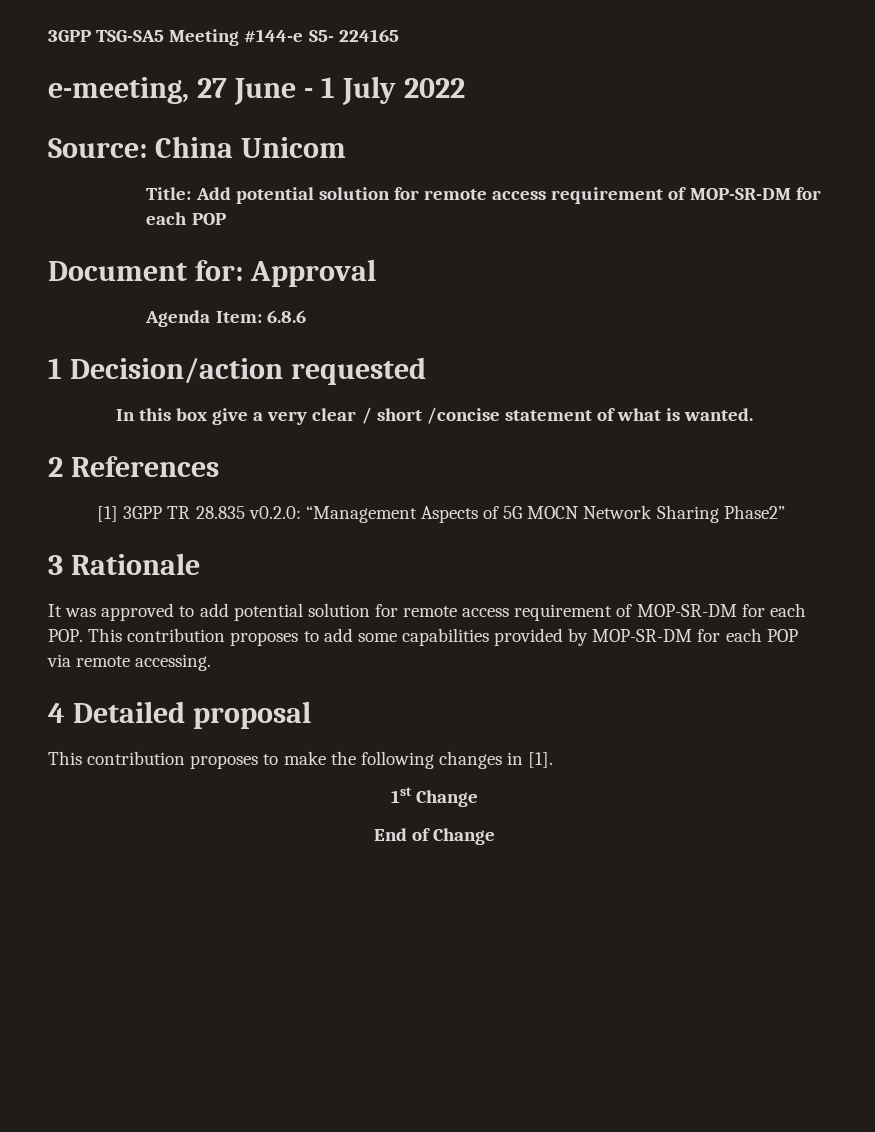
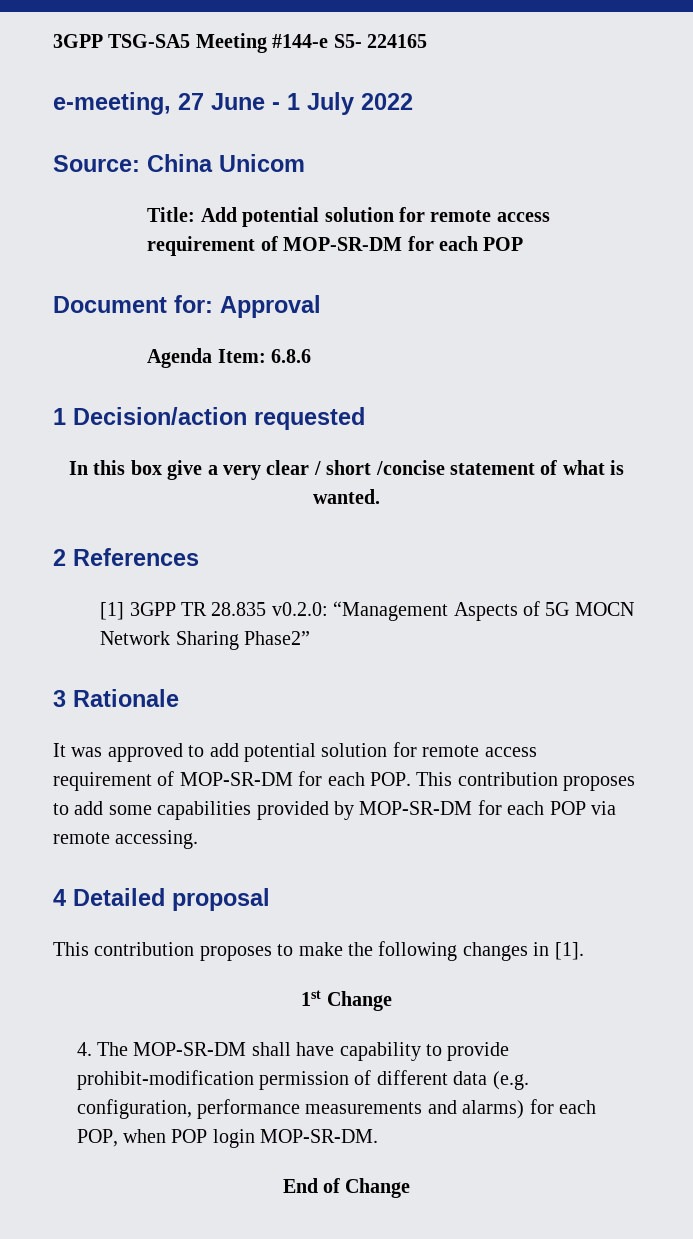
(479, 798) none -> [76,1042,510,1061] [76,1070,529,1090] [76,1099,597,1119] [76,1129,379,1148] // 4. The MOP-SR-DM shall have capability to provide prohibit-modification permission of different data (e.g. configuration, performance measurements and alarms) for each POP, when POP login MOP-SR-DM.

